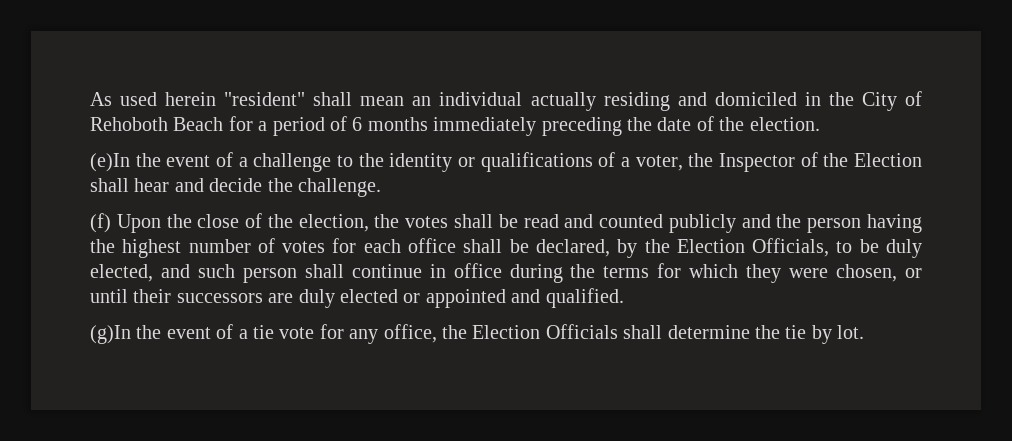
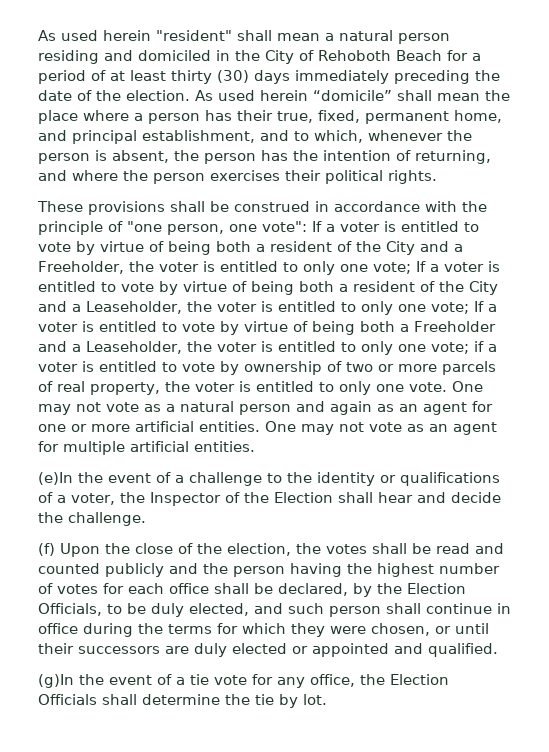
[412,92,596,111] an individual actually -> [325,30,450,44] a natural person
[352,117,428,131] 6 months -> [110,70,290,84] at least thirty (30) days
(820, 124) none -> [195,90,510,101] [38,110,502,124] [38,130,472,144] [38,150,491,164] [38,170,437,184] [37,201,487,215] [38,221,479,235] [38,241,463,255] [38,261,500,275] [38,281,498,295] [38,301,497,315] [38,321,496,335] [38,341,497,355] [38,361,496,375] [38,381,483,395] [38,401,493,415] [38,421,497,435] [38,441,255,455] As used herein “domicile” shall mean the place where a person has their true, fixed, permanent home, and principal establishment, and to which, whenever the person is absent, the person has the intention of returning, and where the person exercises their political rights. // These provisions shall be construed in accordance with the principle of "one person, one vote": If a voter is entitled to vote by virtue of being both a resident of the City and a Freeholder, the voter is entitled to only one vote; If a voter is entitled to vote by virtue of being both a resident of the City and a Leaseholder, the voter is entitled to only one vote; If a voter is entitled to vote by virtue of being both a Freeholder and a Leaseholder, the voter is entitled to only one vote; if a voter is entitled to vote by ownership of two or more parcels of real property, the voter is entitled to only one vote. One may not vote as a natural person and again as an agent for one or more artificial entities. One may not vote as an agent for multiple artificial entities.

